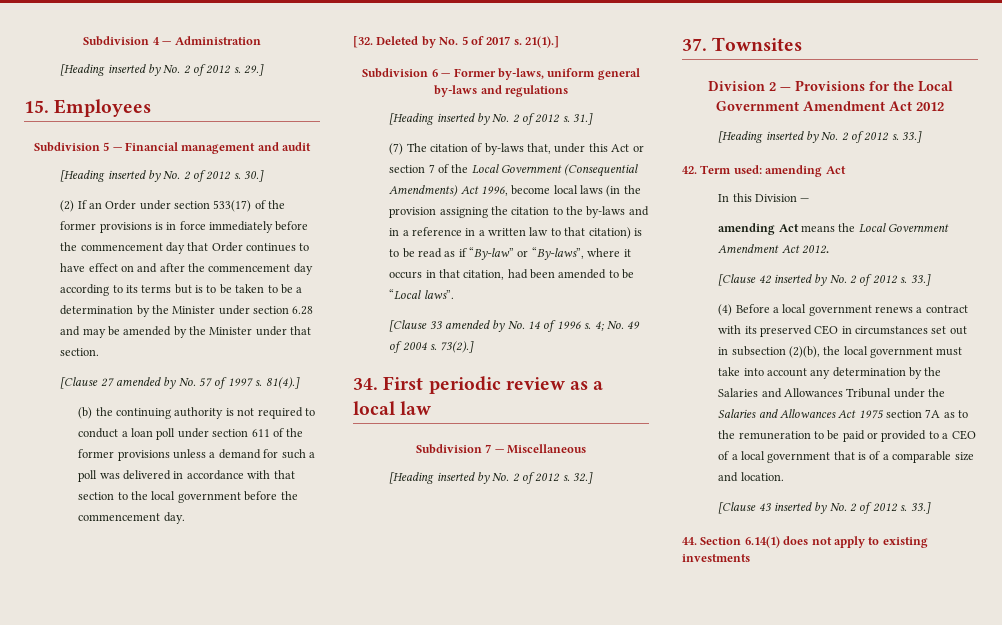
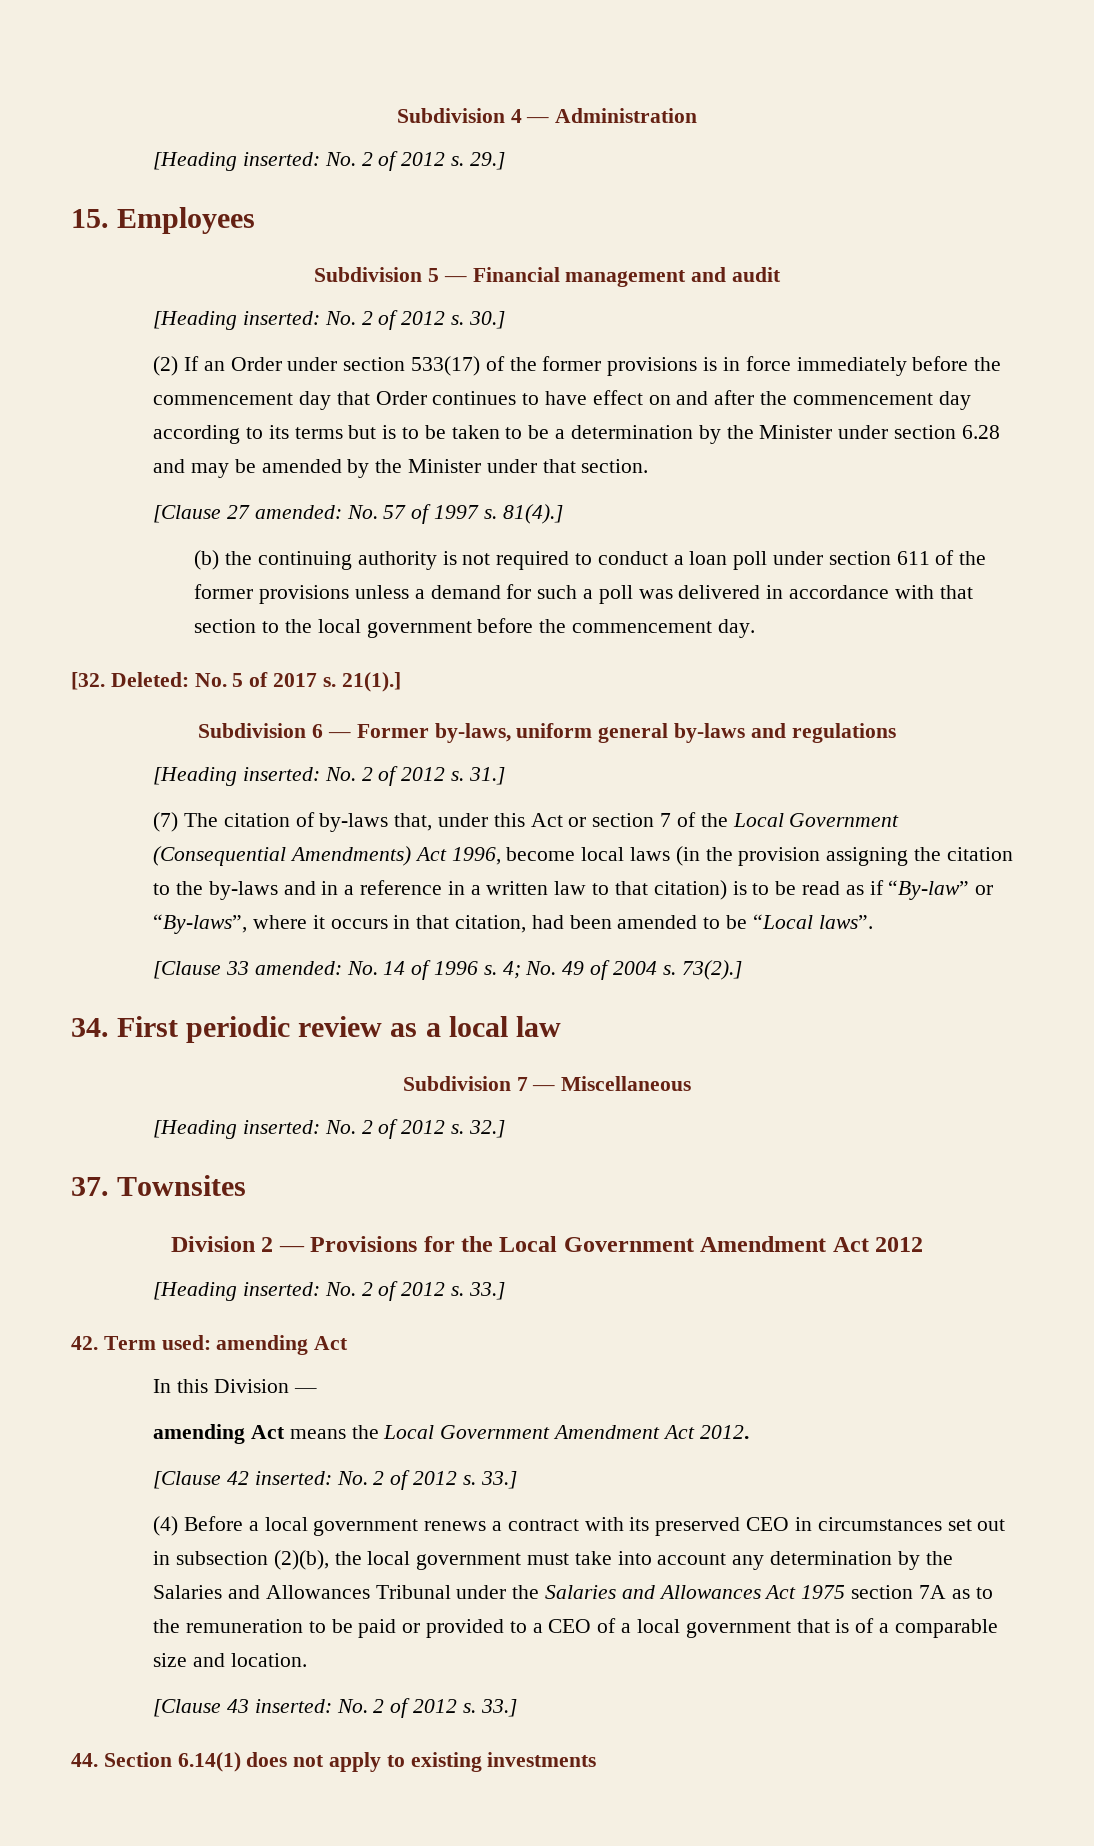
[107,64,161,76] inserted by -> [243,152,321,166] inserted:
[107,170,161,182] inserted by -> [243,311,321,325] inserted:
[115,377,177,389] amended by -> [254,505,342,519] amended:
[376,36,436,48] Deleted by -> [110,672,189,687] Deleted:
[436,113,490,125] inserted by -> [243,767,321,781] inserted:
[444,320,506,332] amended by -> [254,961,342,975] amended:
[436,472,490,484] inserted by -> [243,1120,321,1134] inserted:
[765,131,819,143] inserted by -> [243,1282,321,1296] inserted:
[773,274,828,286] inserted by -> [254,1471,332,1485] inserted:
[773,502,828,514] inserted by -> [254,1699,332,1713] inserted:

